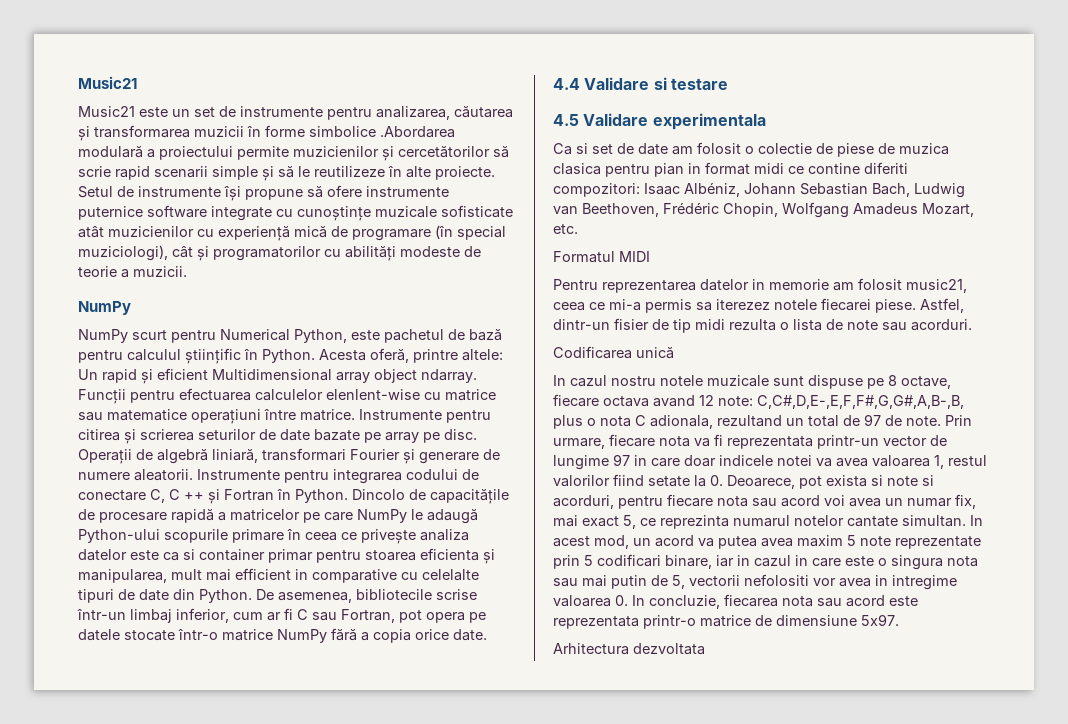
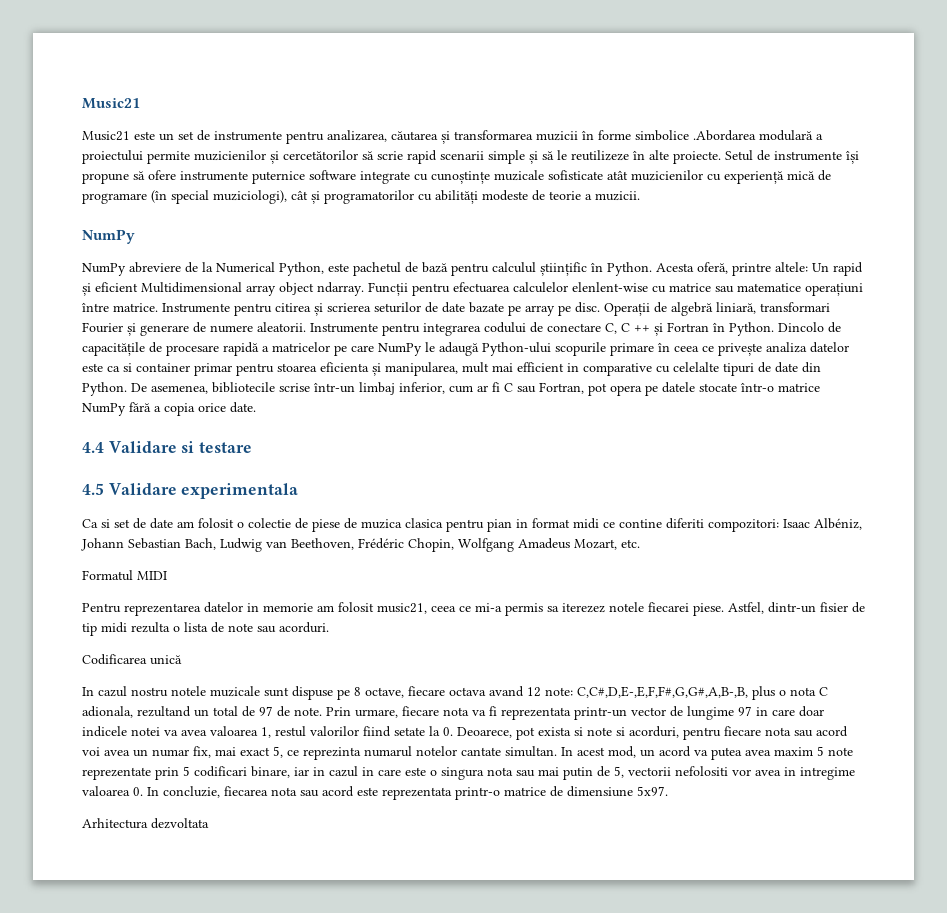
[132,330,216,343] scurt pentru -> [129,262,213,273] abreviere de la

